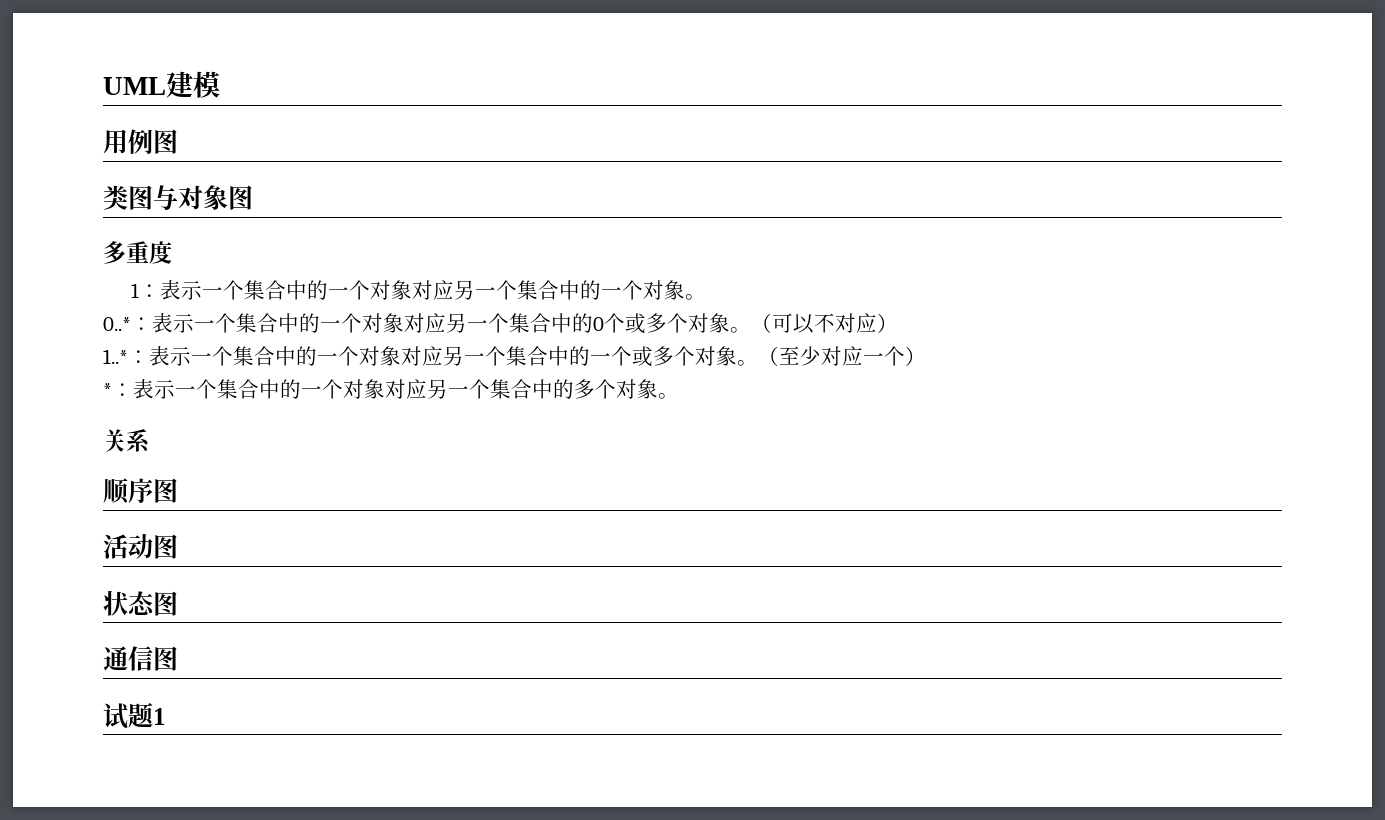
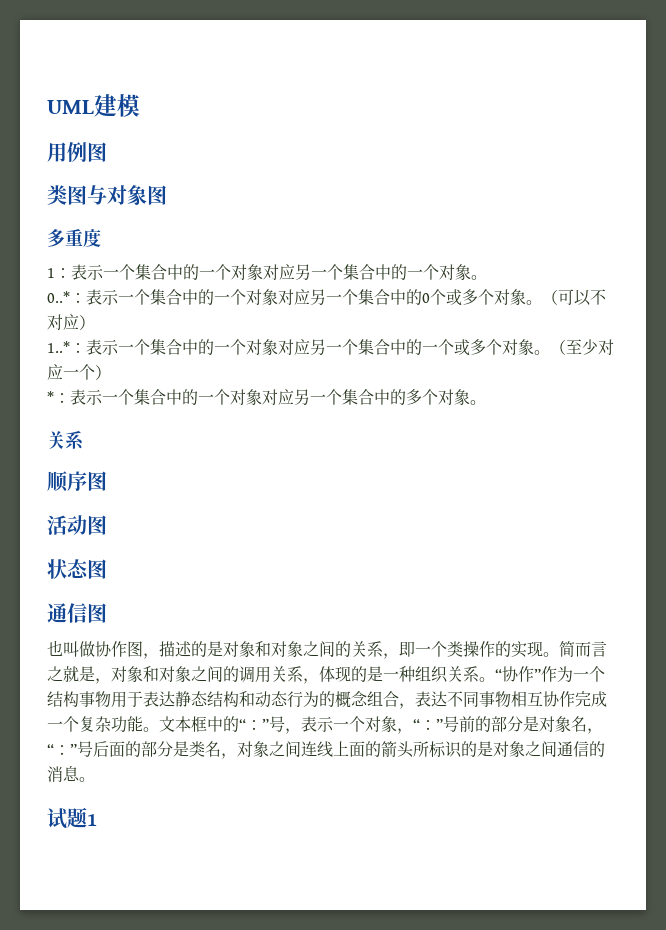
(178, 658) none -> [47,640,607,659] [47,666,605,684] [47,691,607,709] [47,716,603,734] [47,741,605,759] [47,766,95,782] // 也叫做协作图，描述的是对象和对象之间的关系，即一个类操作的实现。简而言之就是，对象和对象之间的调用关系，体现的是一种组织关系。“协作”作为一个结构事物用于表达静态结构和动态行为的概念组合，表达不同事物相互协作完成一个复杂功能。文本框中的“：”号，表示一个对象，“：”号前的部分是对象名，“：”号后面的部分是类名，对象之间连线上面的箭头所标识的是对象之间通信的消息。

